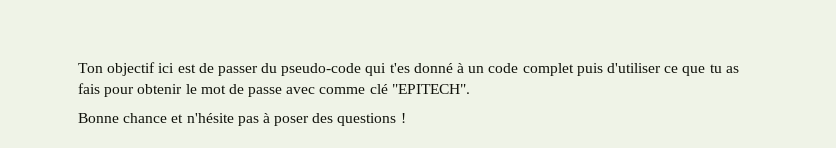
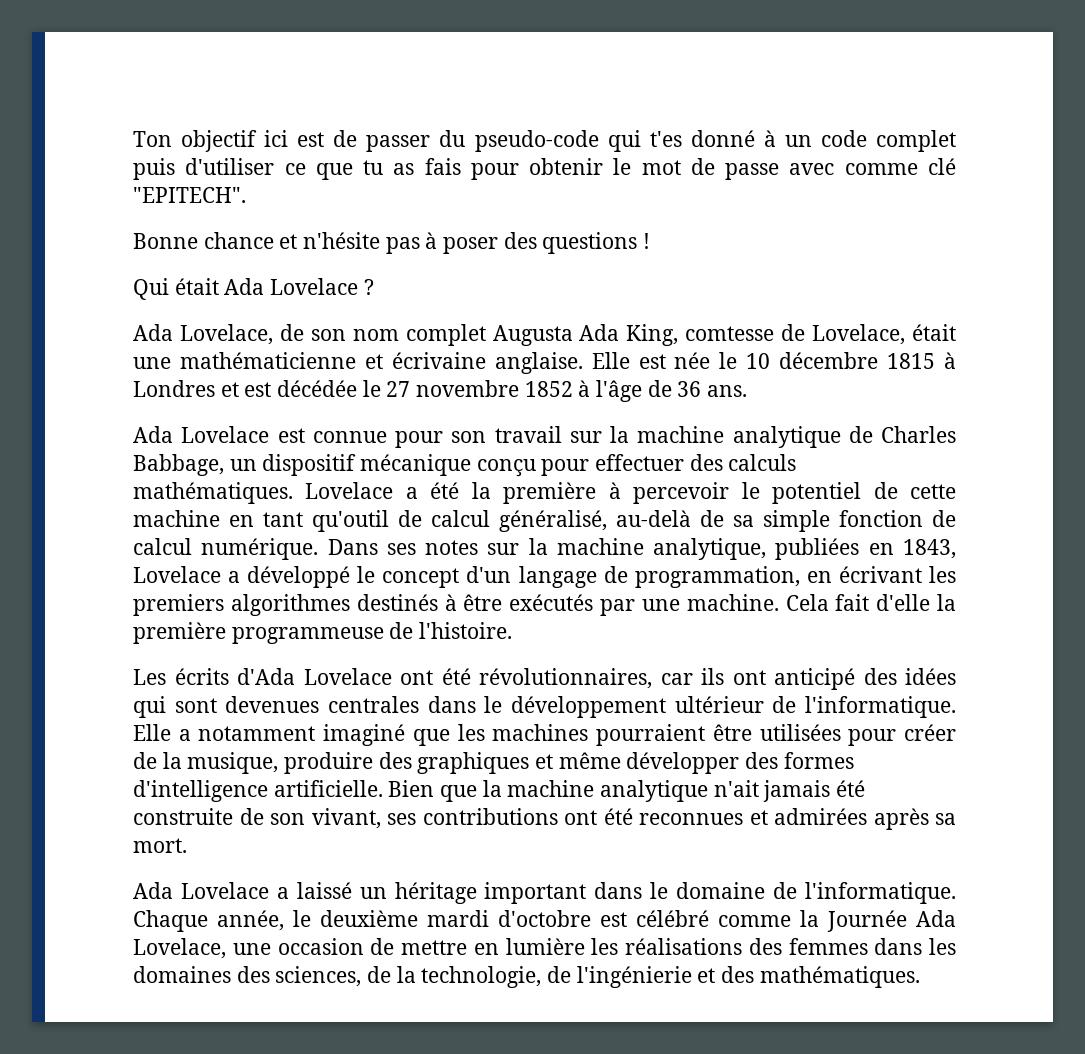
(406, 118) none -> [133,278,374,300] [133,324,956,346] [133,352,956,374] [133,380,748,402] [133,426,956,448] [133,454,797,477] [133,482,956,504] [133,510,956,532] [133,538,956,560] [133,566,956,588] [133,594,957,616] [133,622,513,644] [133,668,956,690] [133,696,956,718] [133,724,957,746] [133,752,854,774] [133,780,866,802] [133,808,956,830] [133,838,187,853] [133,882,956,904] [133,910,956,932] [133,938,956,959] [133,966,920,988] // Qui était Ada Lovelace ? // Ada Lovelace, de son nom complet Augusta Ada King, comtesse de Lovelace, était une mathématicienne et écrivaine anglaise. Elle est née le 10 décembre 1815 à Londres et est décédée le 27 novembre 1852 à l'âge de 36 ans. // Ada Lovelace est connue pour son travail sur la machine analytique de Charles Babbage, un dispositif mécanique conçu pour effectuer des calculs mathématiques. Lovelace a été la première à percevoir le potentiel de cette machine en tant qu'outil de calcul généralisé, au-delà de sa simple fonction de calcul numérique. Dans ses notes sur la machine analytique, publiées en 1843, Lovelace a développé le concept d'un langage de programmation, en écrivant les premiers algorithmes destinés à être exécutés par une machine. Cela fait d'elle la première programmeuse de l'histoire. // Les écrits d'Ada Lovelace ont été révolutionnaires, car ils ont anticipé des idées qui sont devenues centrales dans le développement ultérieur de l'informatique. Elle a notamment imaginé que les machines pourraient être utilisées pour créer de la musique, produire des graphiques et même développer des formes d'intelligence artificielle. Bien que la machine analytique n'ait jamais été construite de son vivant, ses contributions ont été reconnues et admirées après sa mort. // Ada Lovelace a laissé un héritage important dans le domaine de l'informatique. Chaque année, le deuxième mardi d'octobre est célébré comme la Journée Ada Lovelace, une occasion de mettre en lumière les réalisations des femmes dans les domaines des sciences, de la technologie, de l'ingénierie et des mathématiques.

